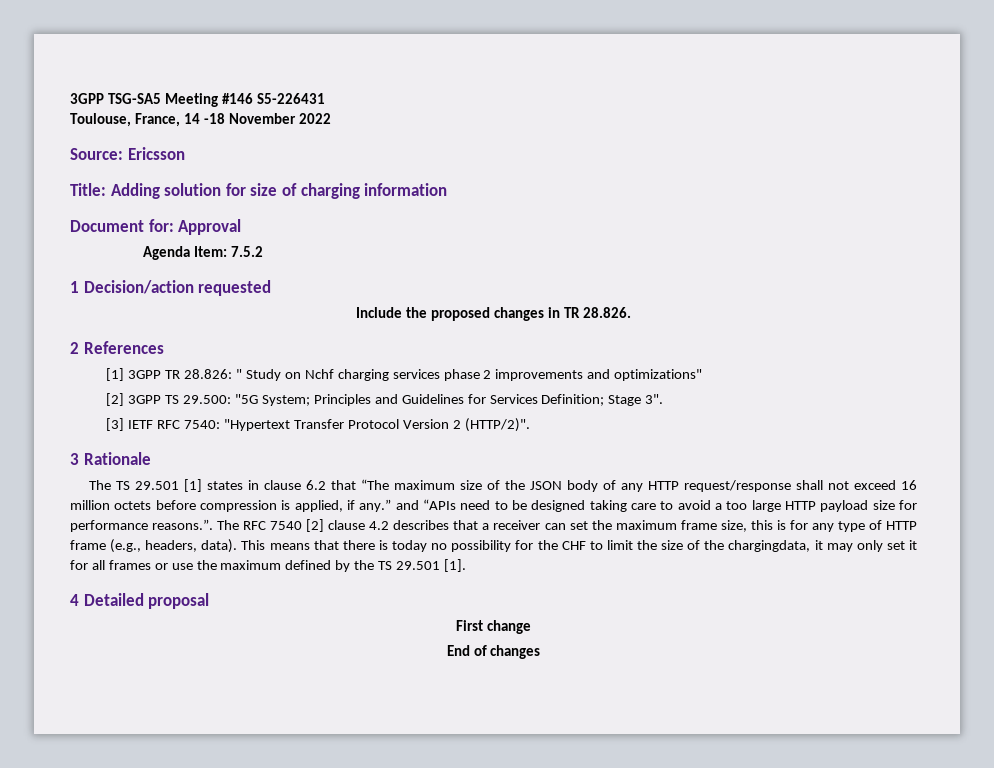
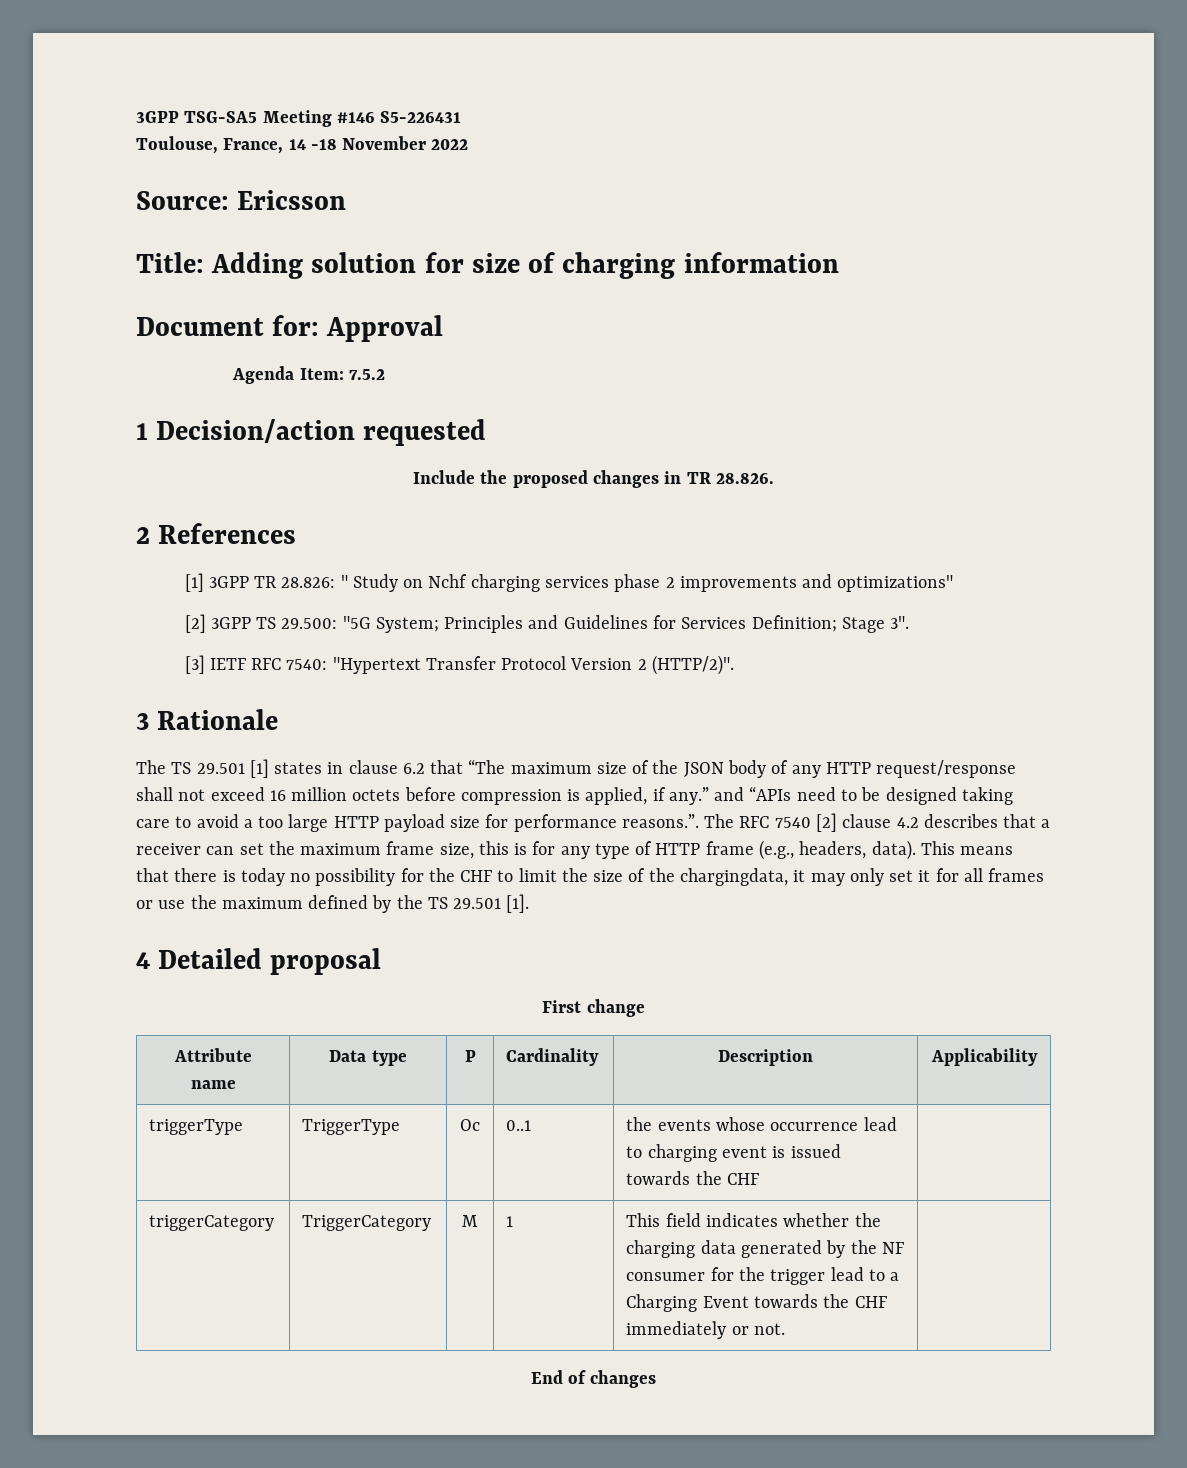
(531, 627) none -> [173,1048,252,1062] [190,1080,236,1089] [329,1050,407,1066] [464,1050,476,1062] [506,1048,600,1066] [718,1049,813,1066] [930,1048,1038,1066] [149,1119,244,1135] [302,1119,401,1135] [460,1119,480,1131] [506,1120,532,1131] [626,1117,897,1131] [626,1144,841,1162] [626,1171,759,1185] [149,1215,275,1231] [302,1215,432,1231] [462,1215,478,1227] [506,1216,514,1227] [626,1213,881,1227] [626,1240,904,1258] [626,1267,900,1285] [626,1294,887,1312] [626,1321,785,1339] // Attribute name | Data type | P | Cardinality | Description | Applicability // triggerType | TriggerType | Oc | 0..1 | the events whose occurrence lead to charging event is issued towards the CHF | // triggerCategory | TriggerCategory | M | 1 | This field indicates whether the charging data generated by the NF consumer for the trigger lead to a Charging Event towards the CHF immediately or not. |

